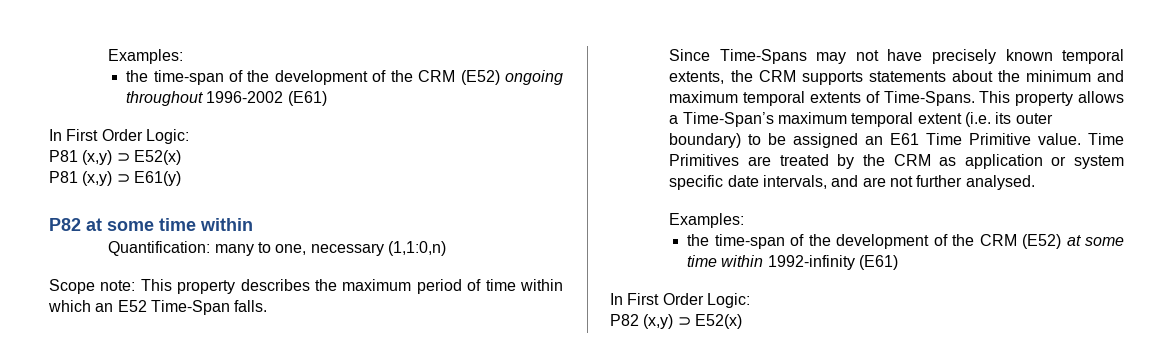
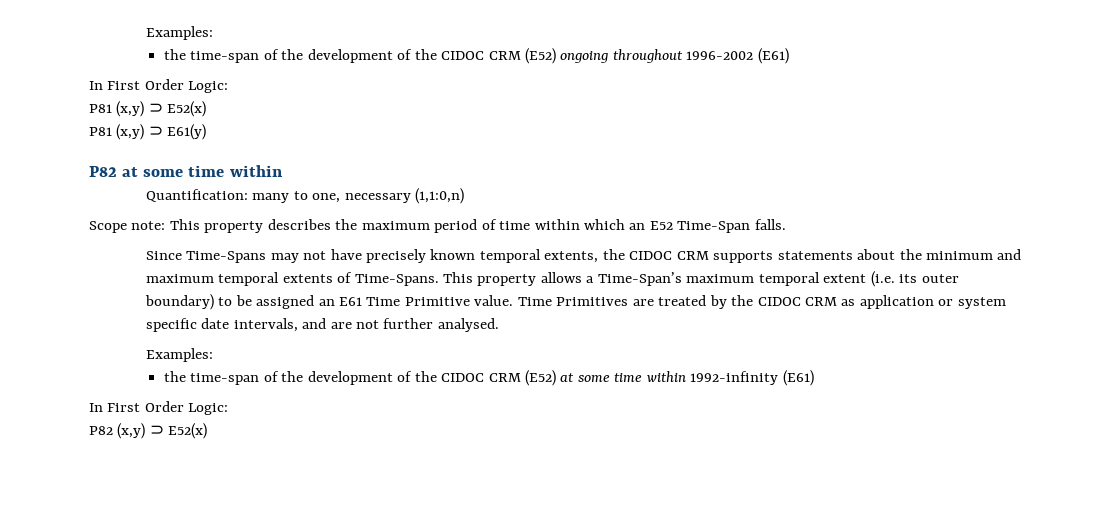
[108,49,184,64] [126,70,413,85] Examples: // the time-span of the development of the -> [145,26,213,40] [163,49,485,63] Examples: // the time-span of the development of the CIDOC
(753, 76) none -> [629,251,673,260] CIDOC
(885, 160) none -> [757,297,801,306] CIDOC
(975, 240) none -> [441,373,485,382] CIDOC

